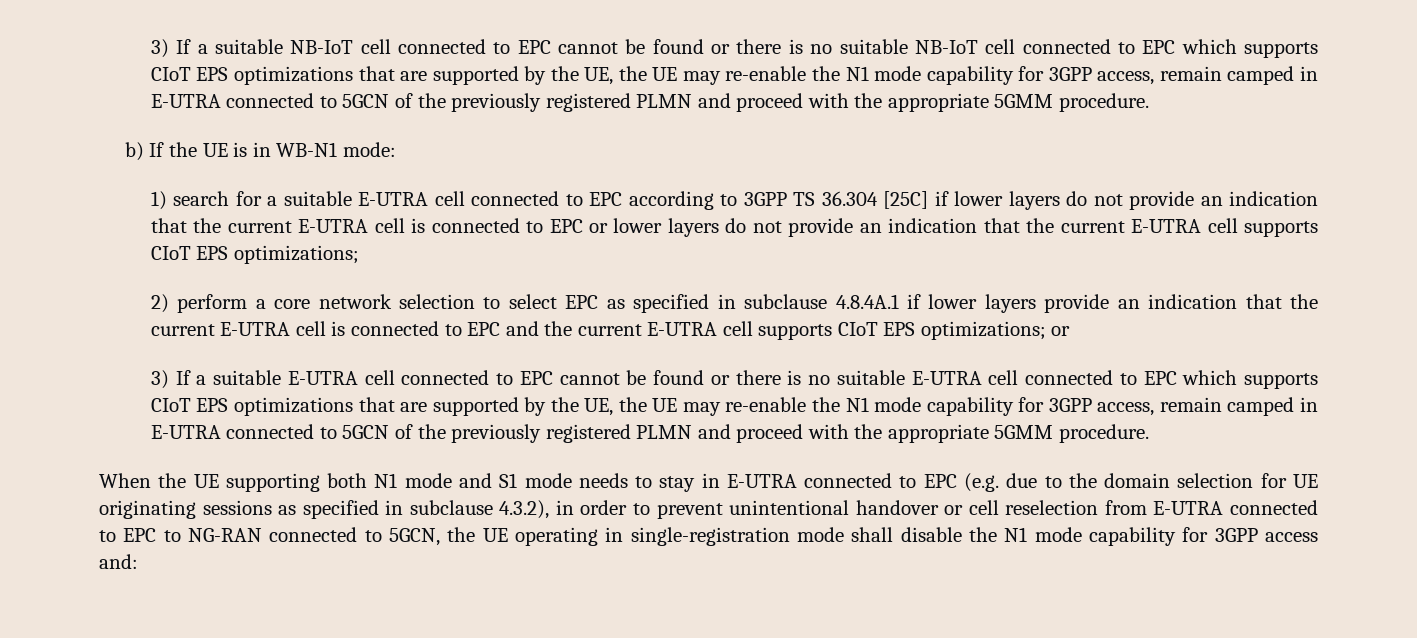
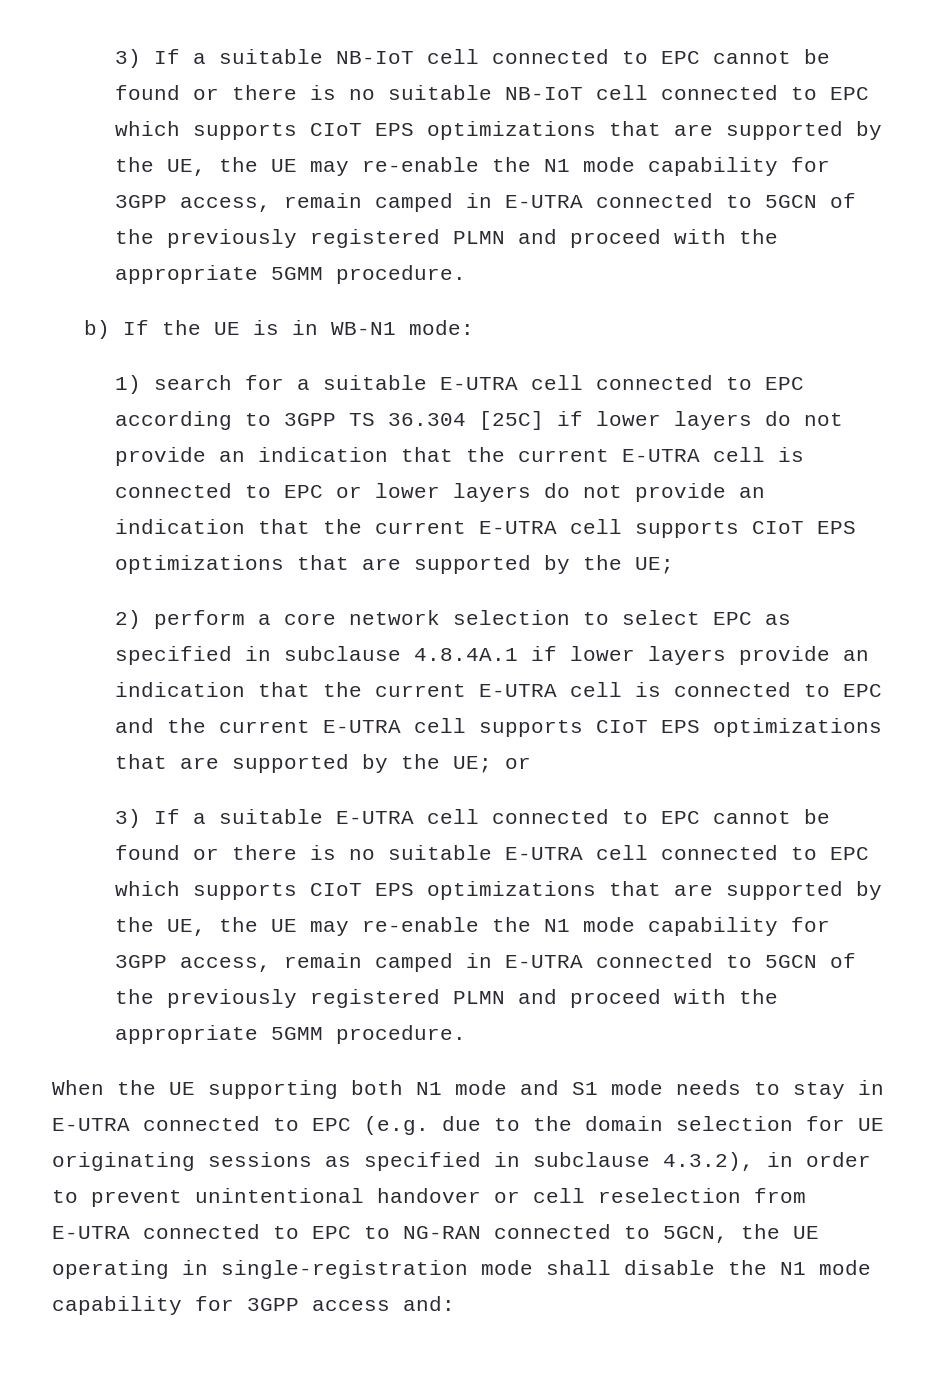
[233,245,359,264] optimizations; -> [115,555,675,574] optimizations that are supported by the UE;
[920,321,1046,340] optimizations; -> [713,718,883,737] [115,754,493,773] optimizations that are supported by the UE;

